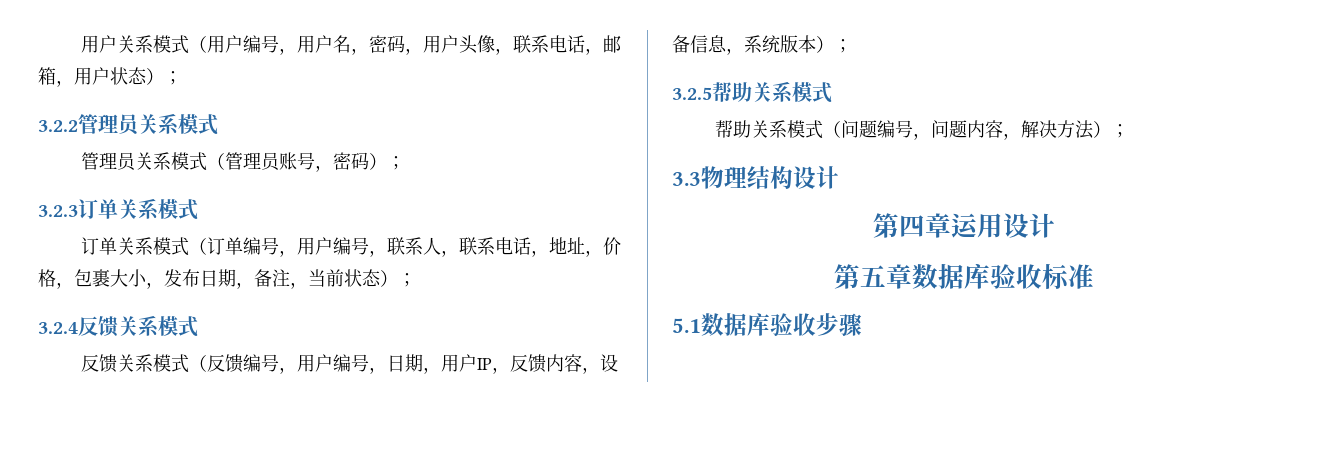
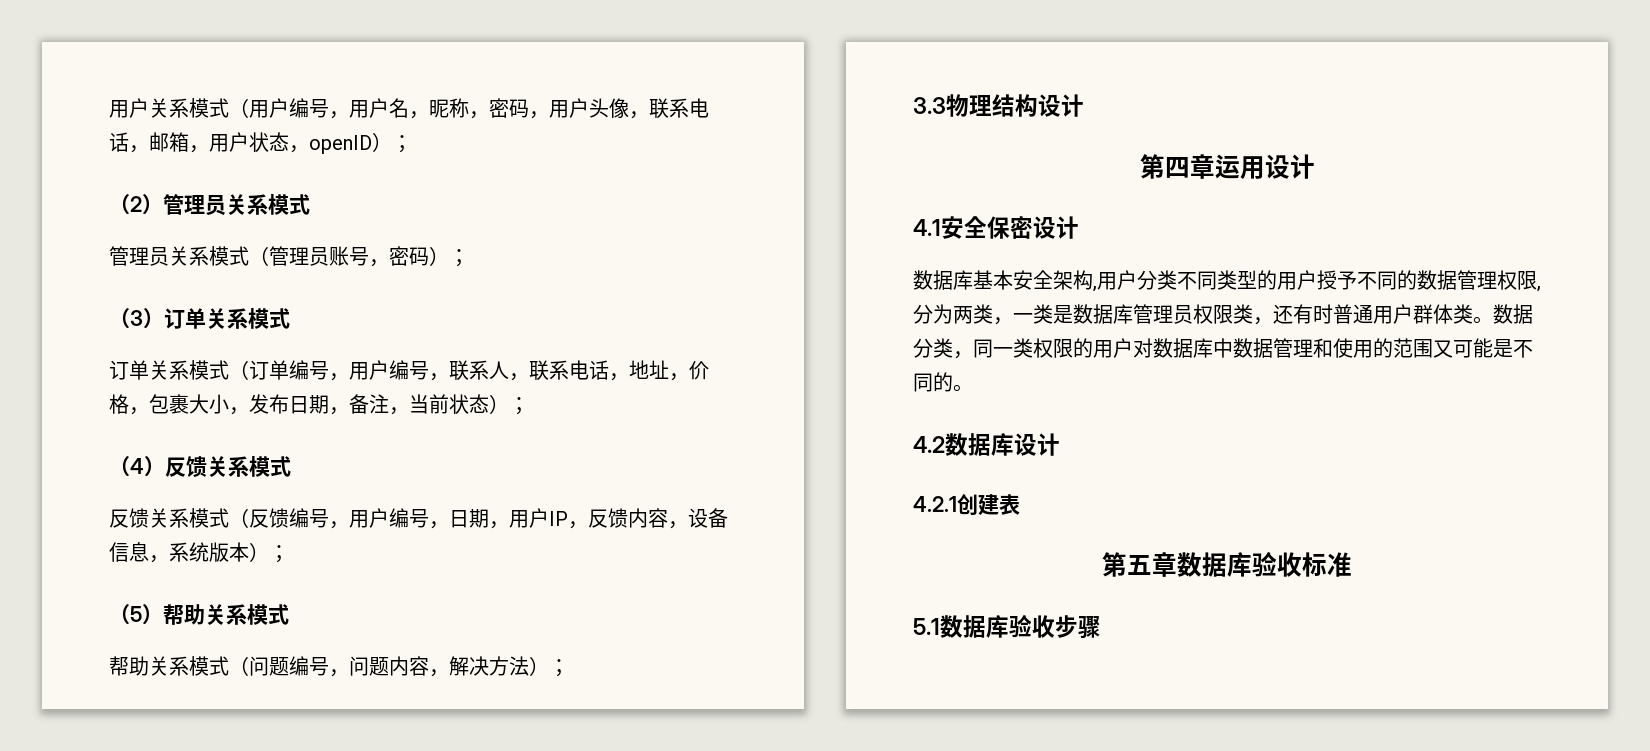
(369, 51) none -> [429,98,489,119] 昵称，
[146,68,182,85] [38,120,78,132] ）； // 3.2.2 -> [289,132,412,154] [109,194,163,215] ，openID）； // （2）
[38,205,78,217] 3.2.3 -> [109,308,164,329] （3）
[38,322,78,334] 3.2.4 -> [109,456,165,477] （4）
[672,87,712,100] 3.2.5 -> [109,604,163,625] （5）
(1055, 225) none -> [913,216,1079,239] [913,270,1541,292] [913,304,1533,325] [913,338,1533,359] [913,372,973,392] [913,433,1060,456] [913,494,1020,515] // 4.1安全保密设计 // 数据库基本安全架构,用户分类不同类型的用户授予不同的数据管理权限,分为两类，一类是数据库管理员权限类，还有时普通用户群体类。数据分类，同一类权限的用户对数据库中数据管理和使用的范围又可能是不同的。 // 4.2数据库设计 // 4.2.1创建表

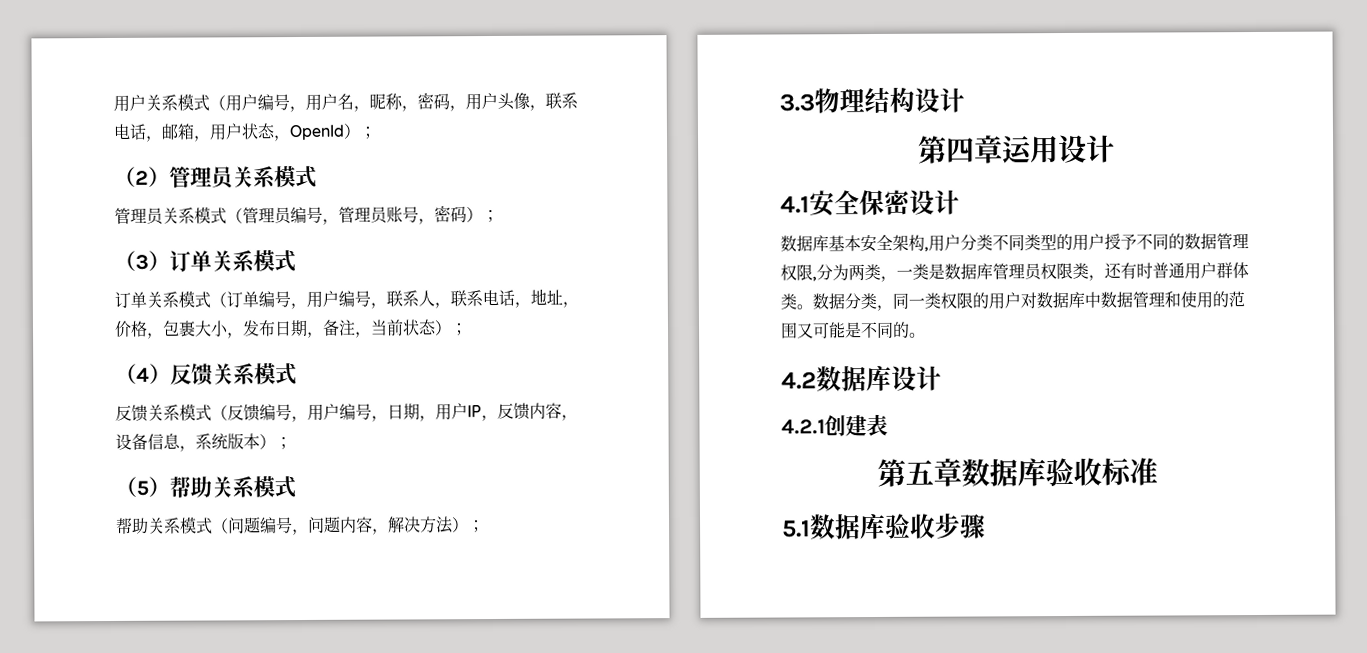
[309,135,372,154] openID -> [289,124,345,141] OpenId
(329, 256) none -> [290,206,388,225] 编号，管理员

